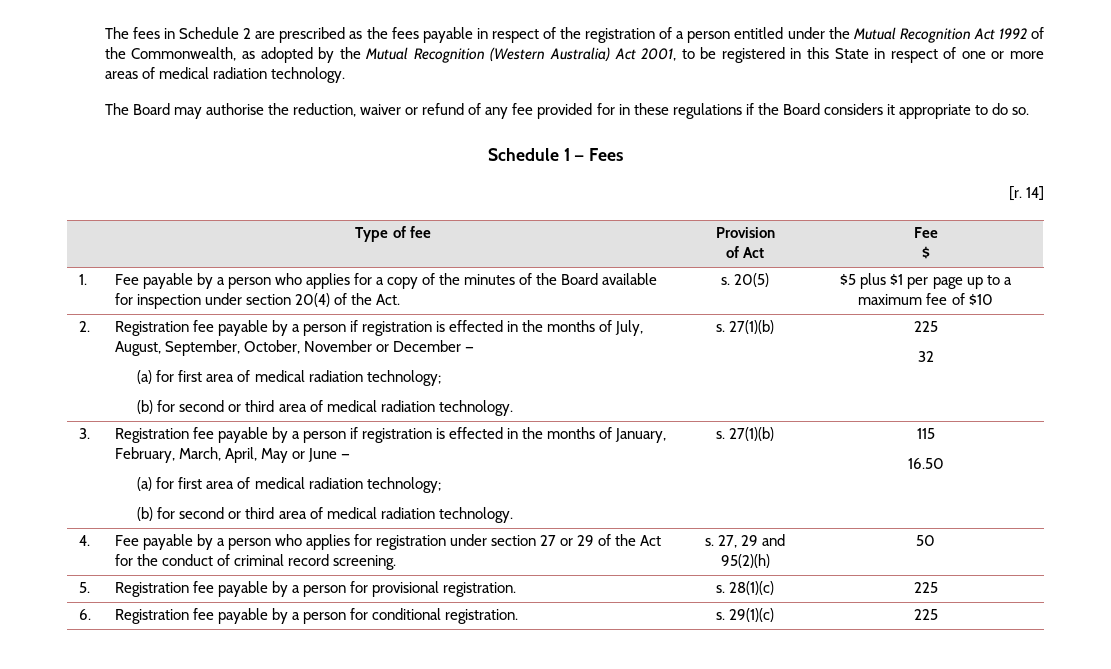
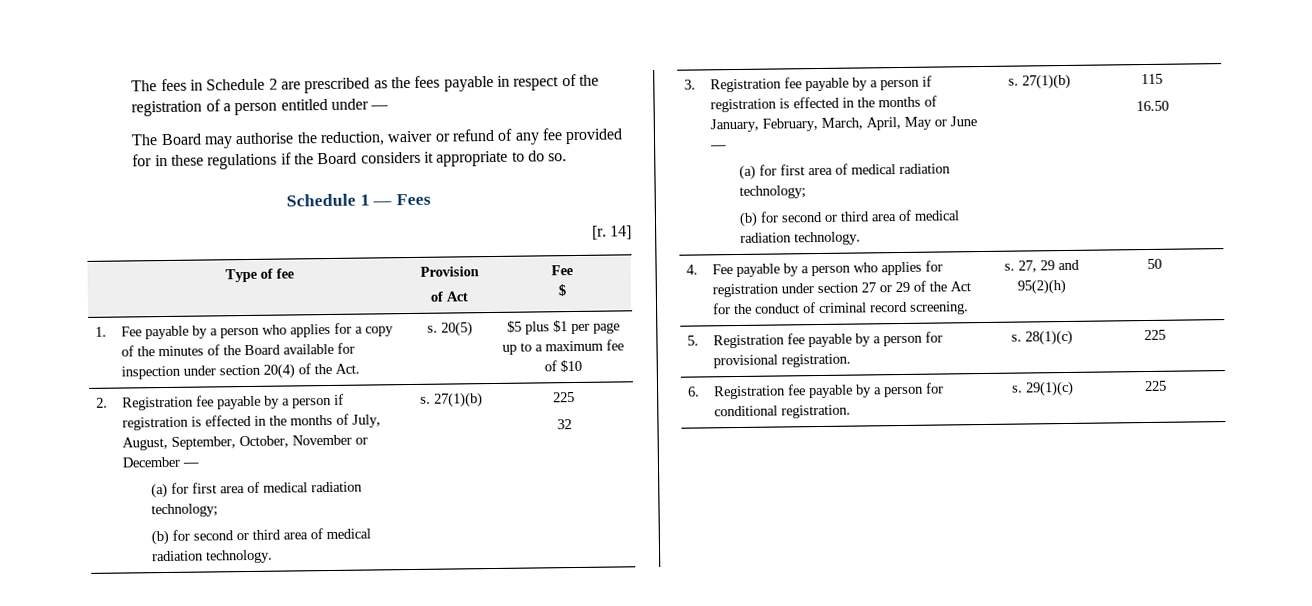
[828,27,1044,43] [104,47,1044,63] [104,67,346,83] the Mutual Recognition Act 1992 of the Commonwealth, as adopted by the Mutual Recognition (Western Australia) Act 2001, to be registered in this State in respect of one or more areas of medical radiation technology. -> [370,105,390,110] —

